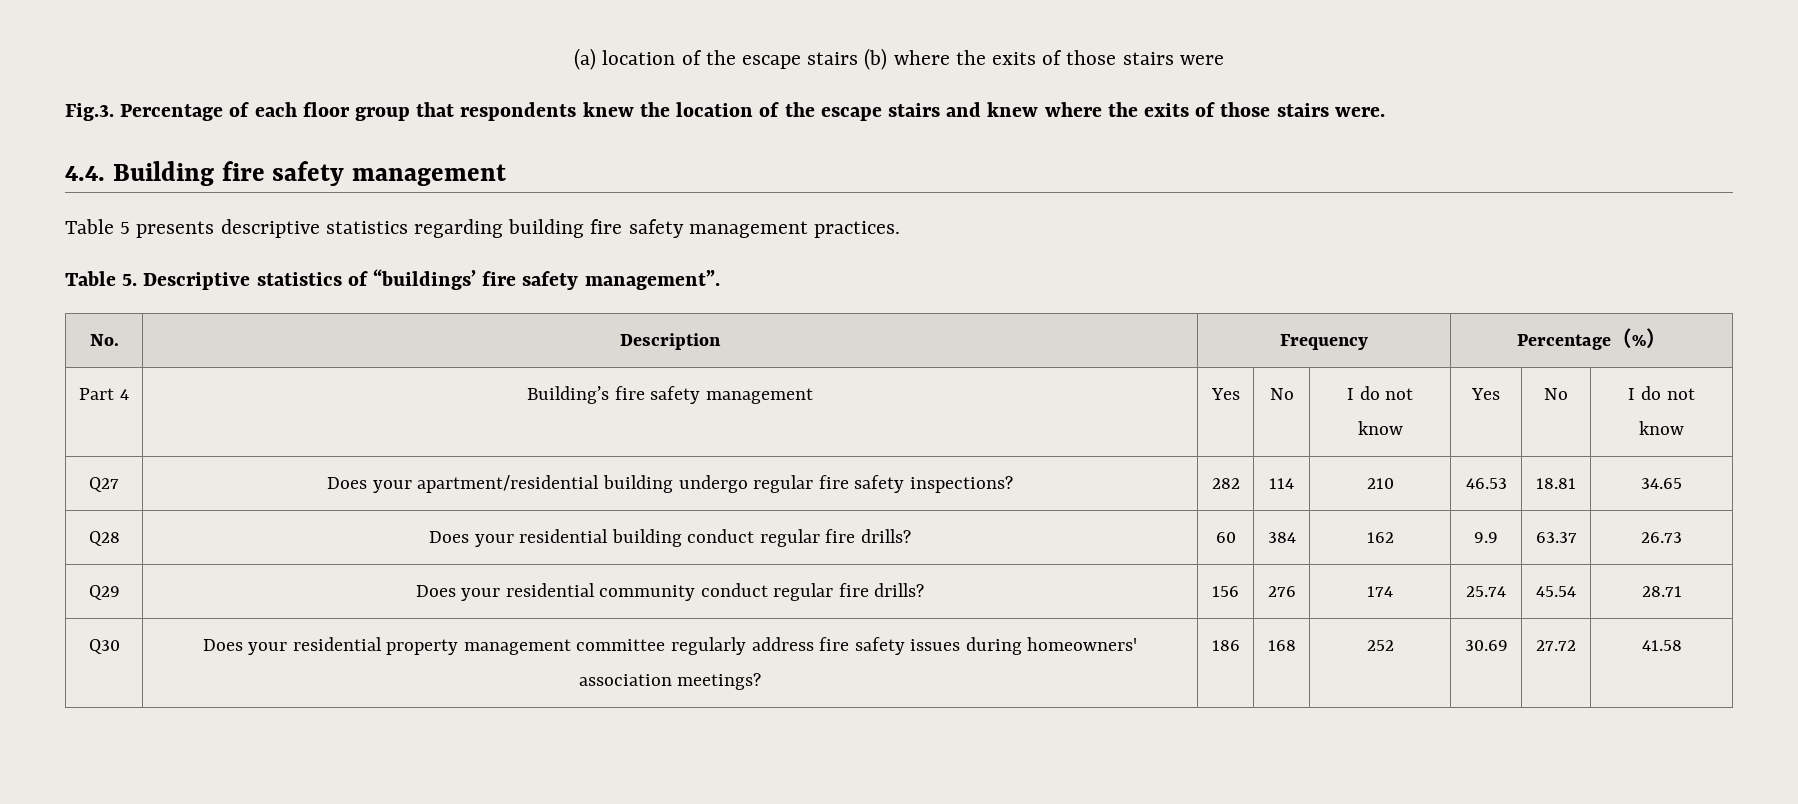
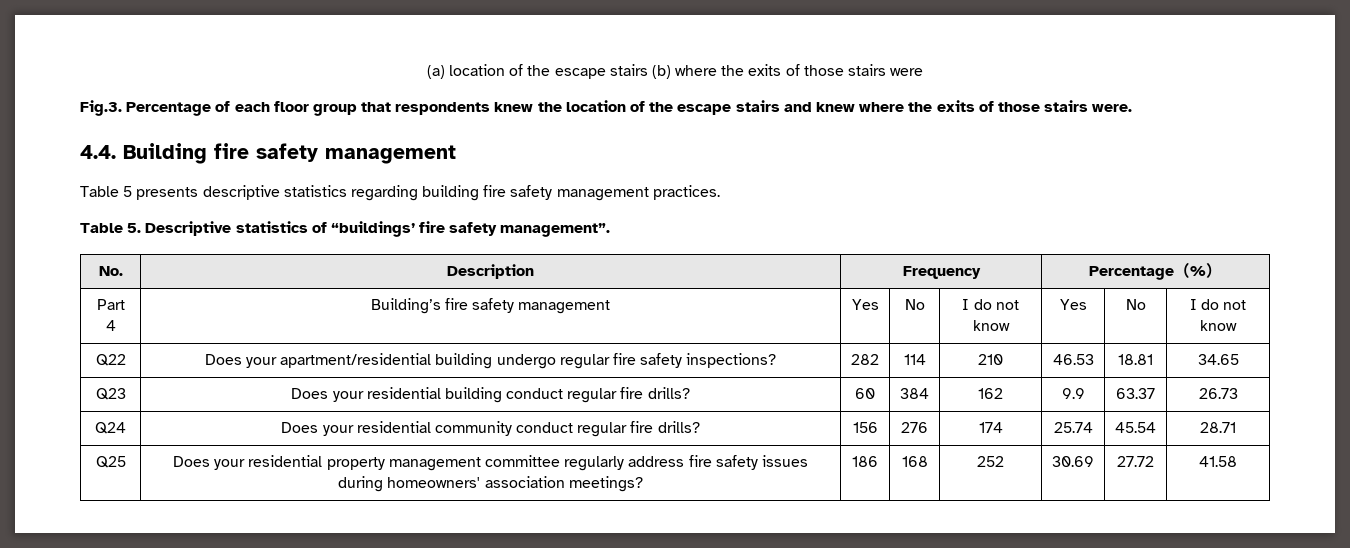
[89,477,119,492] Q27 -> [95,354,126,366] Q22
[88,531,120,546] Q28 -> [95,388,126,400] Q23
[88,585,120,600] Q29 -> [95,422,126,434] Q24
[88,639,120,654] Q30 -> [95,456,126,468] Q25

